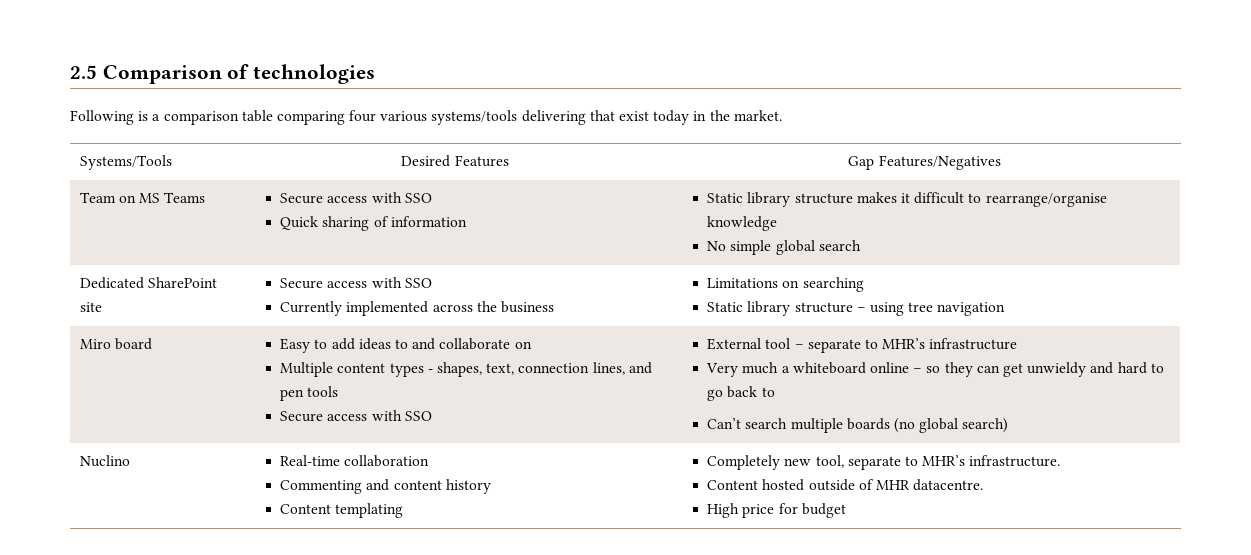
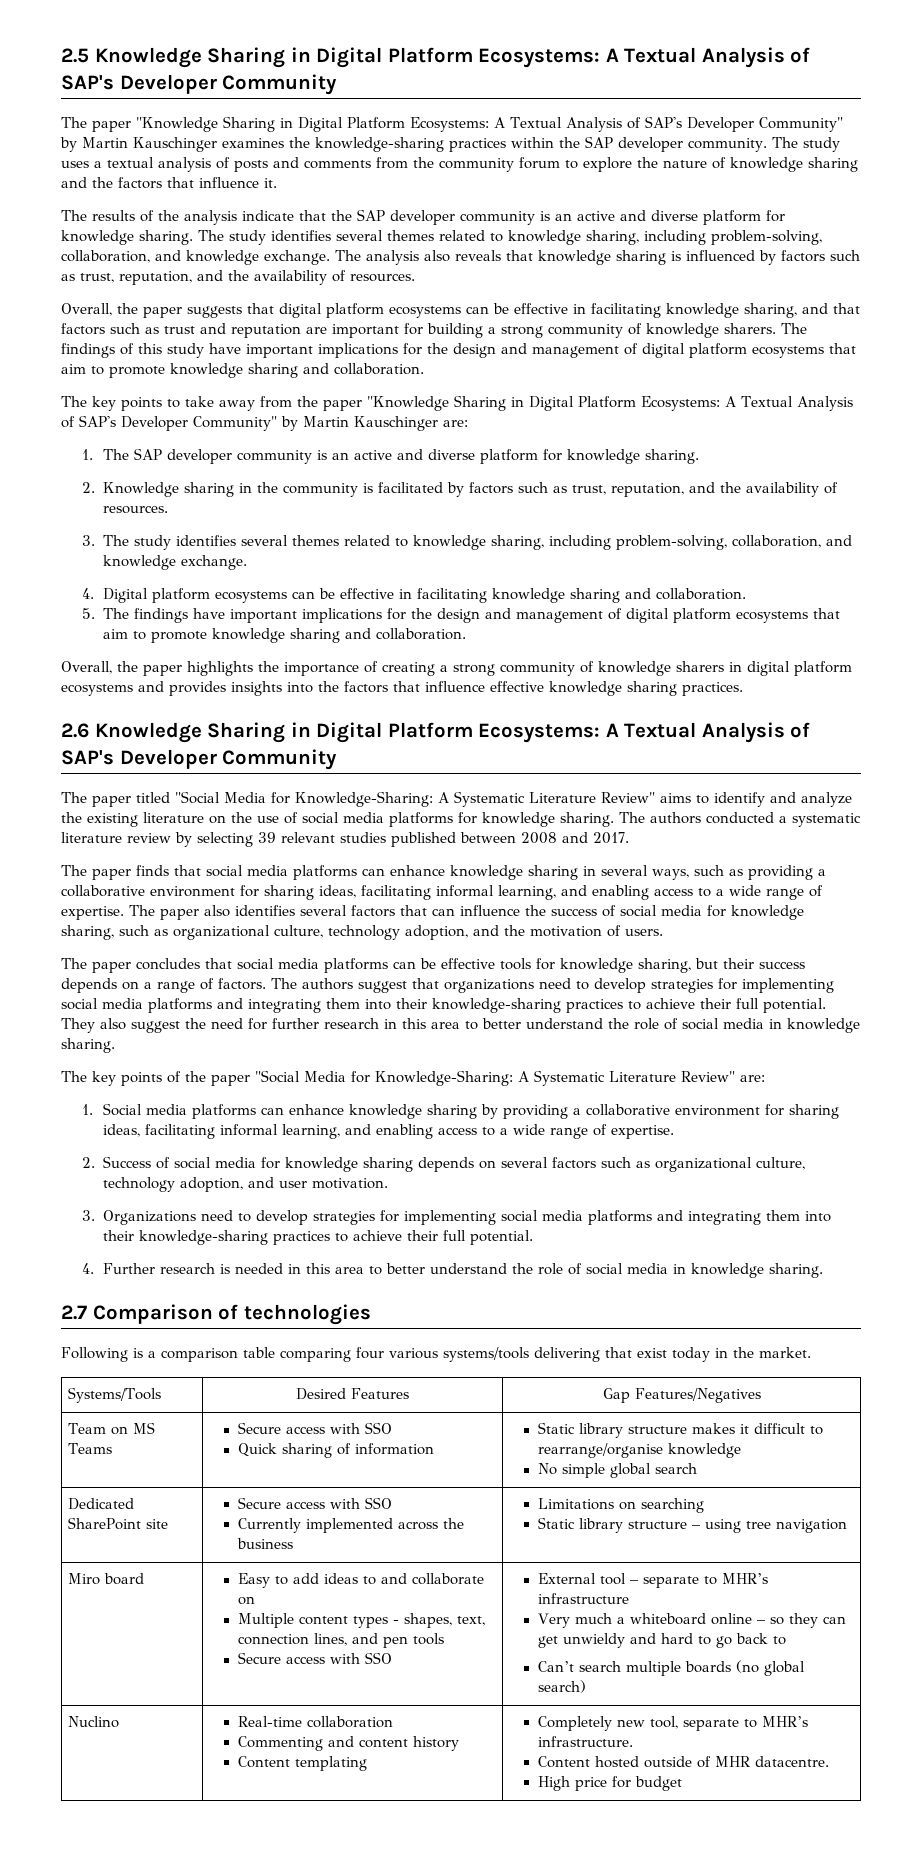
(97, 72) none -> [94,47,811,68] [61,74,338,95] [61,116,843,132] [60,136,840,152] [61,157,858,172] [61,177,277,189] [61,209,785,225] [61,230,822,245] [61,250,860,265] [61,270,415,285] [61,303,860,318] [61,323,807,338] [61,343,856,358] [61,363,424,378] [61,395,853,411] [61,415,468,431] [82,448,700,464] [82,482,839,497] [103,505,169,514] [82,535,853,550] [103,555,248,570] [82,588,747,603] [82,608,841,623] [103,628,467,643] [61,661,852,676] [61,681,743,696] [61,722,811,743] [61,749,338,770] [61,791,852,807] [61,812,861,827] [61,832,629,847] [61,865,826,880] [61,885,823,900] [61,905,804,920] [61,925,663,940] [61,958,805,973] [61,978,834,993] [61,998,826,1013] [61,1018,860,1033] [61,1038,115,1053] [61,1070,765,1086] [82,1103,840,1119] [103,1124,675,1139] [82,1156,806,1172] [103,1177,389,1192] [82,1210,832,1225] [103,1230,534,1245] [82,1263,824,1278] [61,1305,87,1320] Knowledge Sharing in Digital Platform Ecosystems: A Textual Analysis of SAP's Developer Community // The paper "Knowledge Sharing in Digital Platform Ecosystems: A Textual Analysis of SAP's Developer Community" by Martin Kauschinger examines the knowledge-sharing practices within the SAP developer community. The study uses a textual analysis of posts and comments from the community forum to explore the nature of knowledge sharing and the factors that influence it. // The results of the analysis indicate that the SAP developer community is an active and diverse platform for knowledge sharing. The study identifies several themes related to knowledge sharing, including problem-solving, collaboration, and knowledge exchange. The analysis also reveals that knowledge sharing is influenced by factors such as trust, reputation, and the availability of resources. // Overall, the paper suggests that digital platform ecosystems can be effective in facilitating knowledge sharing, and that factors such as trust and reputation are important for building a strong community of knowledge sharers. The findings of this study have important implications for the design and management of digital platform ecosystems that aim to promote knowledge sharing and collaboration. // The key points to take away from the paper "Knowledge Sharing in Digital Platform Ecosystems: A Textual Analysis of SAP's Developer Community" by Martin Kauschinger are: // 1. The SAP developer community is an active and diverse platform for knowledge sharing. // 2. Knowledge sharing in the community is facilitated by factors such as trust, reputation, and the availability of resources. // 3. The study identifies several themes related to knowledge sharing, including problem-solving, collaboration, and knowledge exchange. // 4. Digital platform ecosystems can be effective in facilitating knowledge sharing and collaboration. // 5. The findings have important implications for the design and management of digital platform ecosystems that aim to promote knowledge sharing and collaboration. // Overall, the paper highlights the importance of creating a strong community of knowledge sharers in digital platform ecosystems and provides insights into the factors that influence effective knowledge sharing practices. // 2.6 Knowledge Sharing in Digital Platform Ecosystems: A Textual Analysis of SAP's Developer Community // The paper titled "Social Media for Knowledge-Sharing: A Systematic Literature Review" aims to identify and analyze the existing literature on the use of social media platforms for knowledge sharing. The authors conducted a systematic literature review by selecting 39 relevant studies published between 2008 and 2017. // The paper finds that social media platforms can enhance knowledge sharing in several ways, such as providing a collaborative environment for sharing ideas, facilitating informal learning, and enabling access to a wide range of expertise. The paper also identifies several factors that can influence the success of social media for knowledge sharing, such as organizational culture, technology adoption, and the motivation of users. // The paper concludes that social media platforms can be effective tools for knowledge sharing, but their success depends on a range of factors. The authors suggest that organizations need to develop strategies for implementing social media platforms and integrating them into their knowledge-sharing practices to achieve their full potential. They also suggest the need for further research in this area to better understand the role of social media in knowledge sharing. // The key points of the paper "Social Media for Knowledge-Sharing: A Systematic Literature Review" are: // 1. Social media platforms can enhance knowledge sharing by providing a collaborative environment for sharing ideas, facilitating informal learning, and enabling access to a wide range of expertise. // 2. Success of social media for knowledge sharing depends on several factors such as organizational culture, technology adoption, and user motivation. // 3. Organizations need to develop strategies for implementing social media platforms and integrating them into their knowledge-sharing practices to achieve their full potential. // 4. Further research is needed in this area to better understand the role of social media in knowledge sharing. // 2.7

